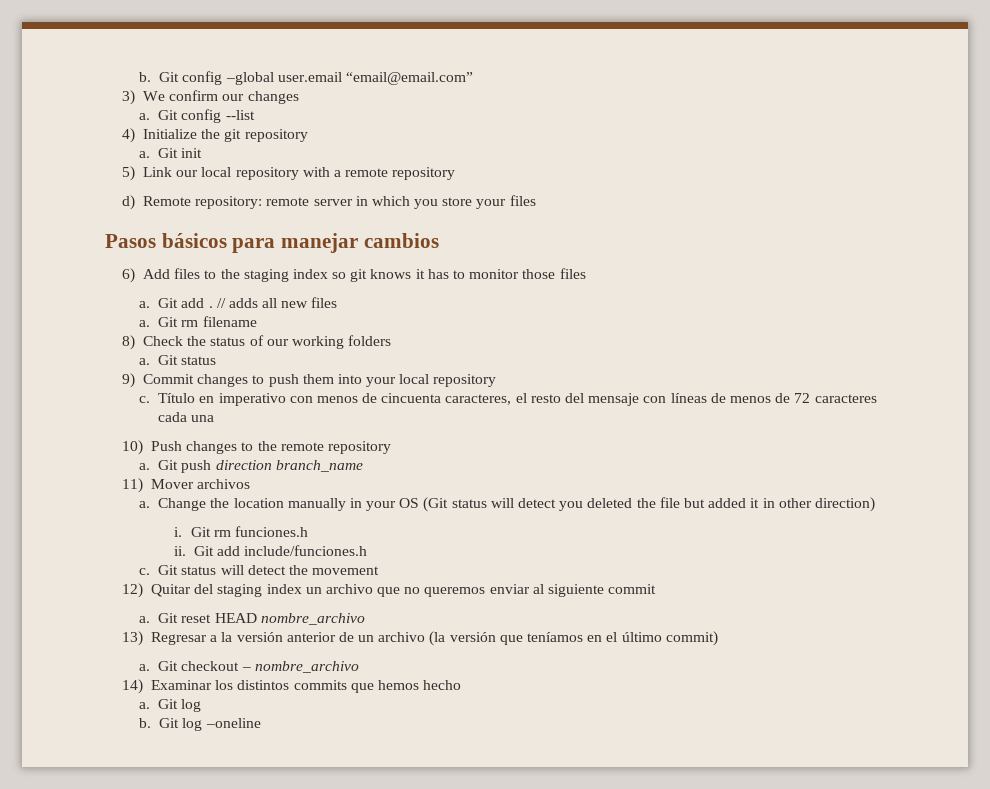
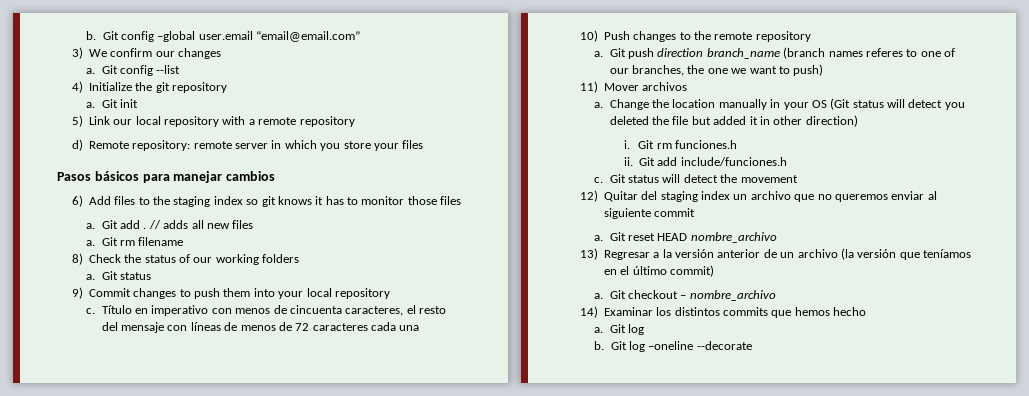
(363, 466) none -> [783,47,955,59] [609,64,824,76] (branch names referes to one of our branches, the one we want to push)
(261, 723) none -> [696,341,752,350] --decorate

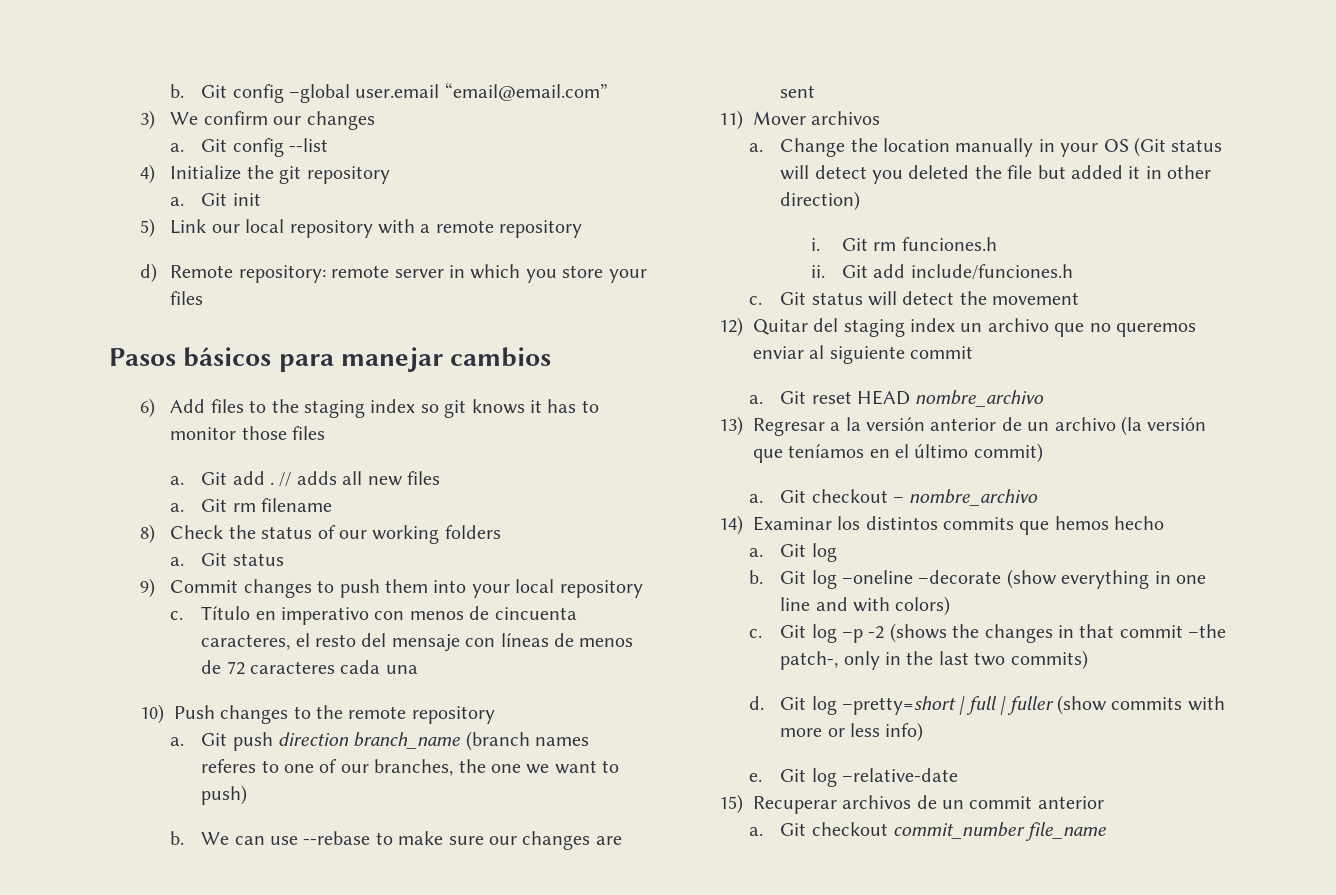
(824, 70) none -> [170,831,622,850] [780,85,816,98] // b. We can use --rebase to make sure our changes are sent
[696,341,752,350] --decorate -> [918,569,1207,589] [780,596,951,616] [749,623,1227,643] [780,650,1088,670] [749,695,1225,715] [780,722,924,742] [749,768,959,787] [718,794,1104,814] [749,822,1107,841] –decorate (show everything in one line and with colors) // c. Git log –p -2 (shows the changes in that commit –the patch-, only in the last two commits) // d. Git log –pretty=short | full | fuller (show commits with more or less info) // e. Git log –relative-date // 15) Recuperar archivos de un commit anterior // a. Git checkout commit_number file_name

